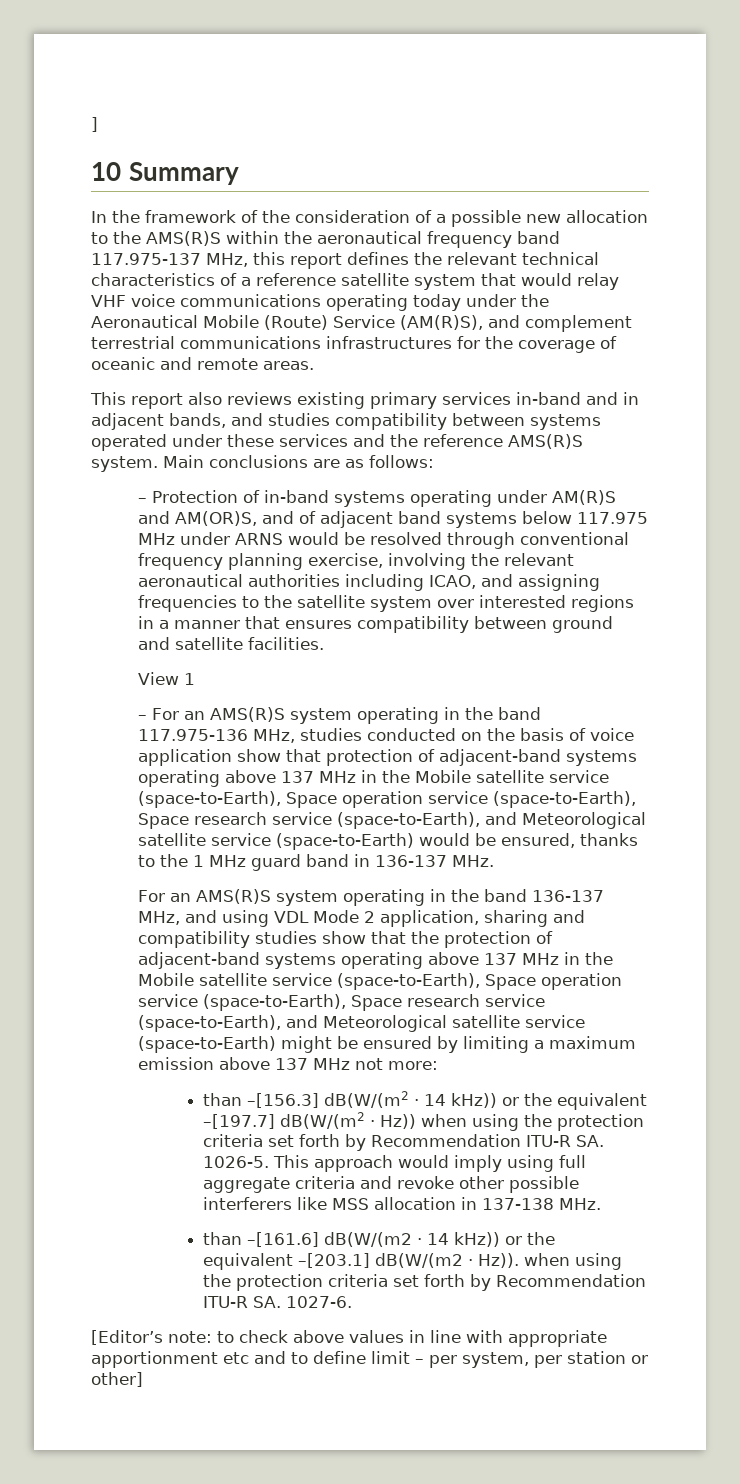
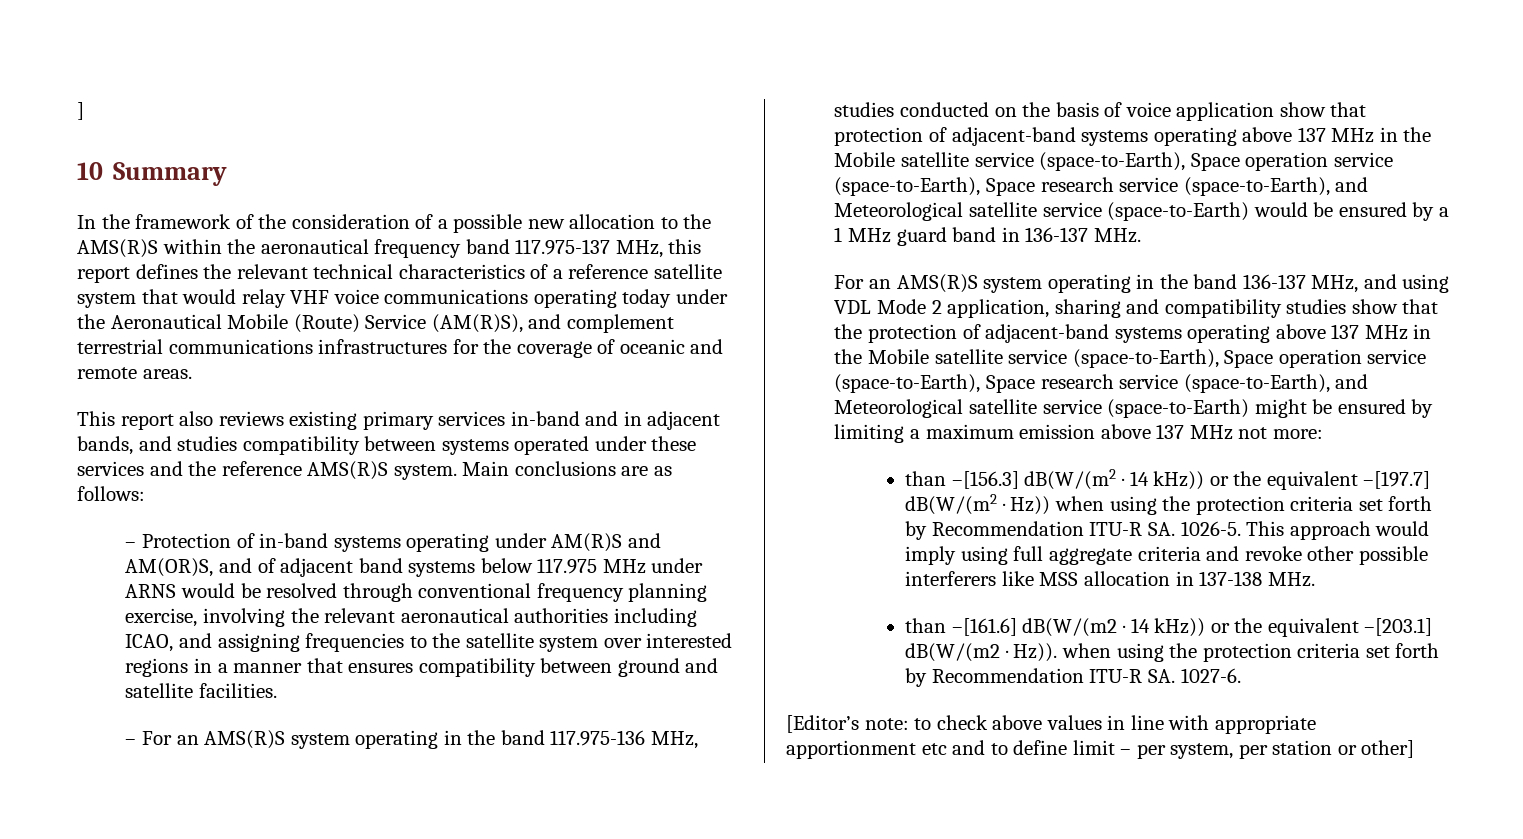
[137,672,195,685] // View 1 -> (277, 690) none
[500,833,638,848] [137,854,188,867] ensured, thanks to the -> [1338,202,1449,221] ensured by a

